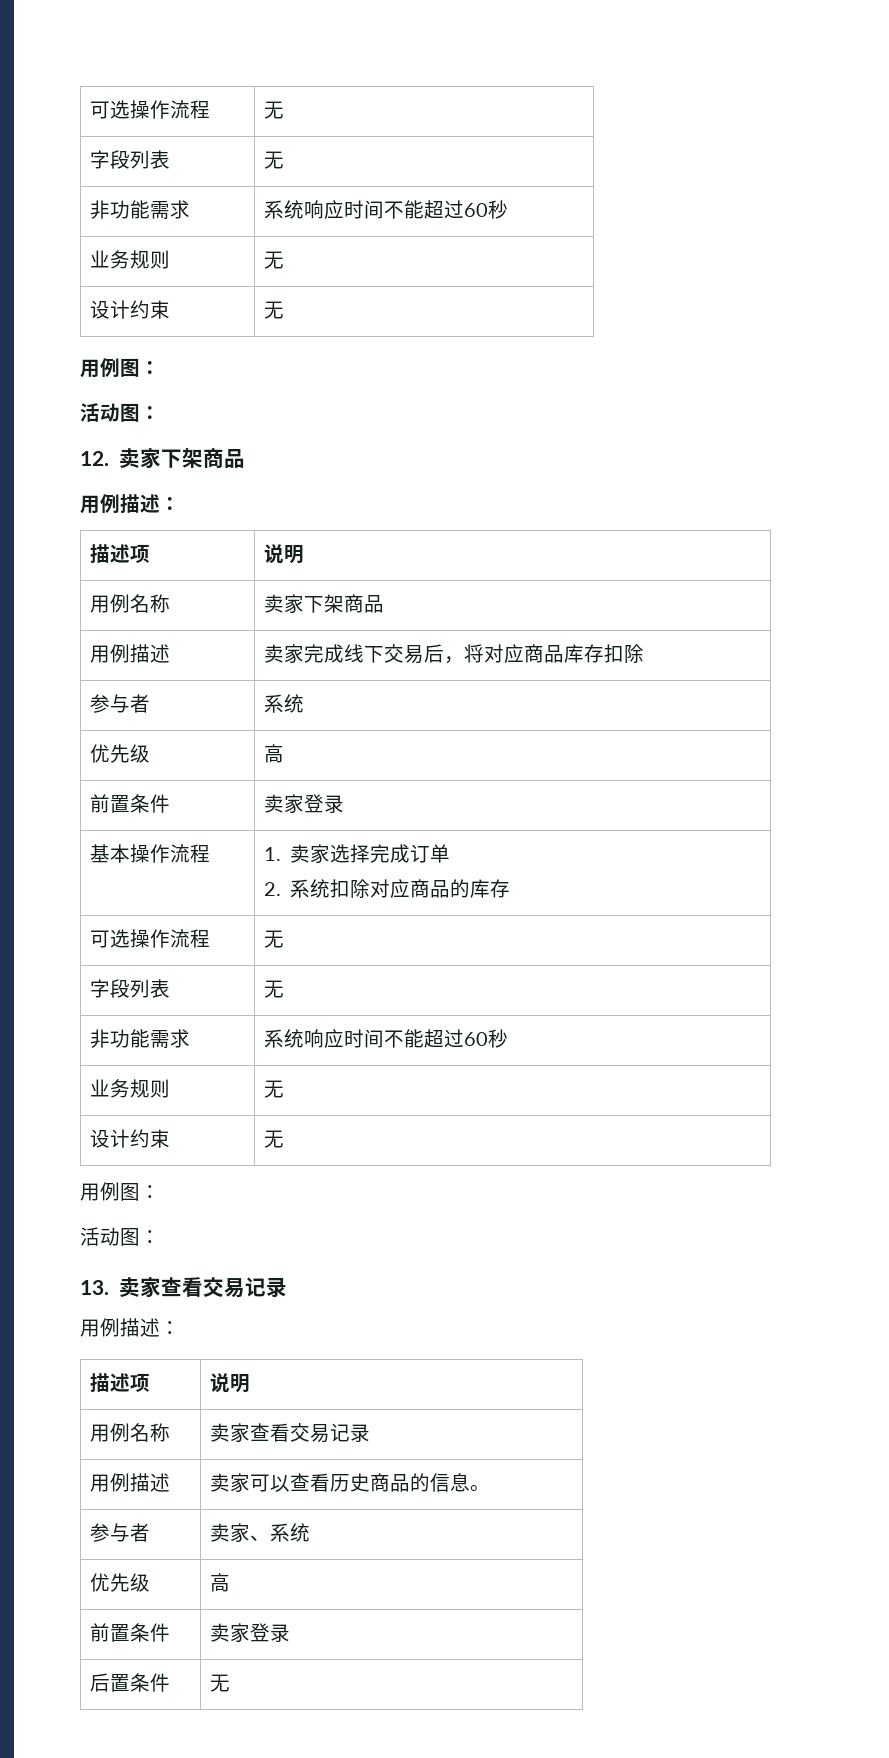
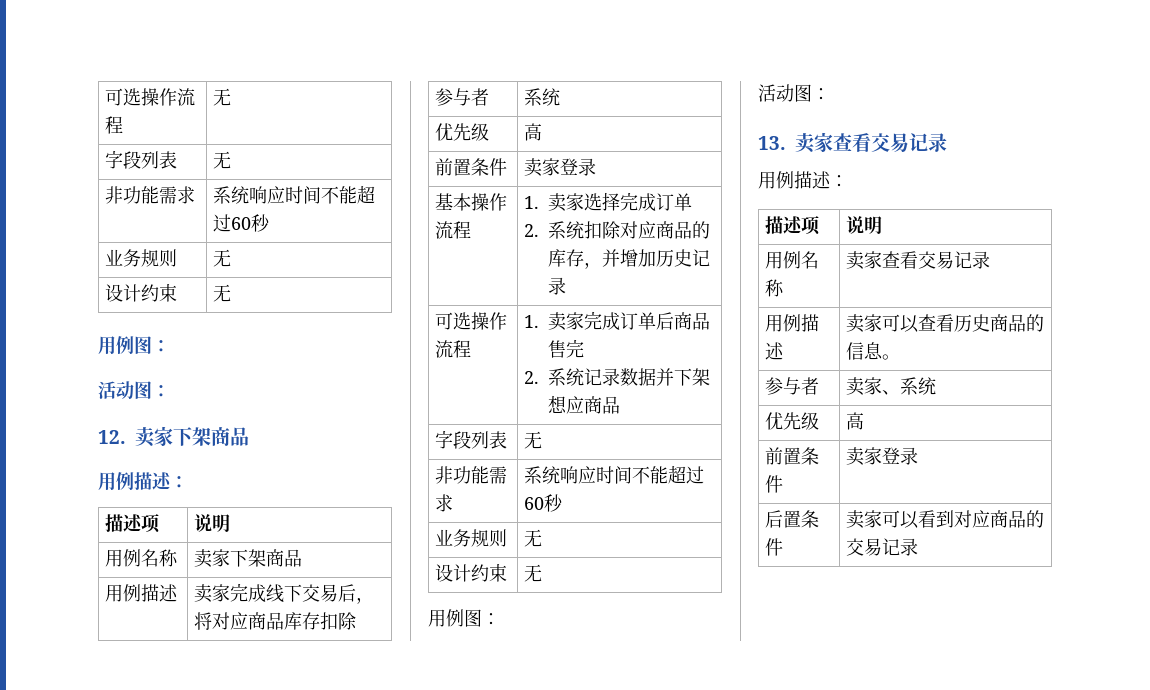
[89,929,210,948] [263,930,284,948] // 可选操作流程 | 无 -> [584,249,711,269] [548,277,567,295] [435,312,508,330] [435,340,472,358] [524,311,711,331] [548,339,585,358] [524,368,711,386] [548,395,621,414] ，并增加历史记录 // 可选操作流程 | 1.卖家完成订单后商品售完 // 2.系统记录数据并下架想应商品
[209,1674,230,1692] 无 -> [846,510,1045,529] [846,538,919,556] 卖家可以看到对应商品的交易记录

